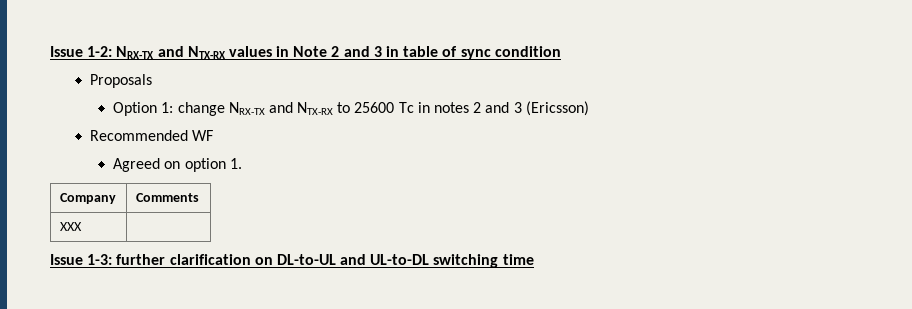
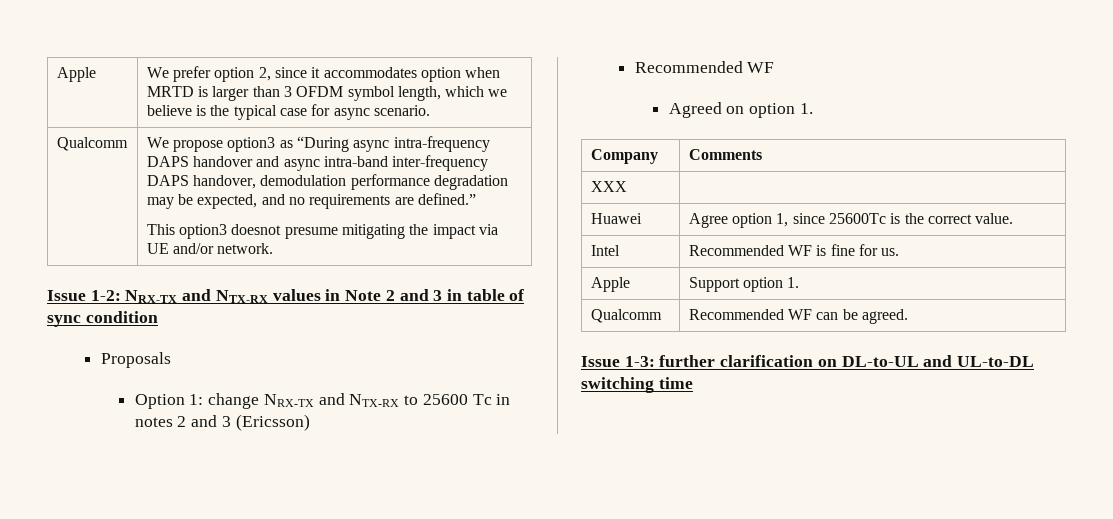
(50, 51) none -> [56,67,96,82] [146,66,501,82] [146,86,508,101] [146,104,430,120] [56,137,128,151] [146,136,490,152] [146,155,489,171] [146,174,508,190] [146,193,476,209] [146,224,498,239] [146,243,274,254] Apple | We prefer option 2, since it accommodates option when MRTD is larger than 3 OFDM symbol length, which we believe is the typical case for async scenario. // Qualcomm | We propose option3 as “During async intra-frequency DAPS handover and async intra-band inter-frequency DAPS handover, demodulation performance degradation may be expected, and no requirements are defined.” // This option3 doesnot presume mitigating the impact via UE and/or network. //
(82, 226) none -> [590,213,642,224] [688,213,1014,228] [590,245,620,256] [688,244,900,256] [590,277,630,292] [688,277,800,292] [590,309,662,323] [688,309,908,324] // Huawei | Agree option 1, since 25600Tc is the correct value. // Intel | Recommended WF is fine for us. // Apple | Support option 1. // Qualcomm | Recommended WF can be agreed.

